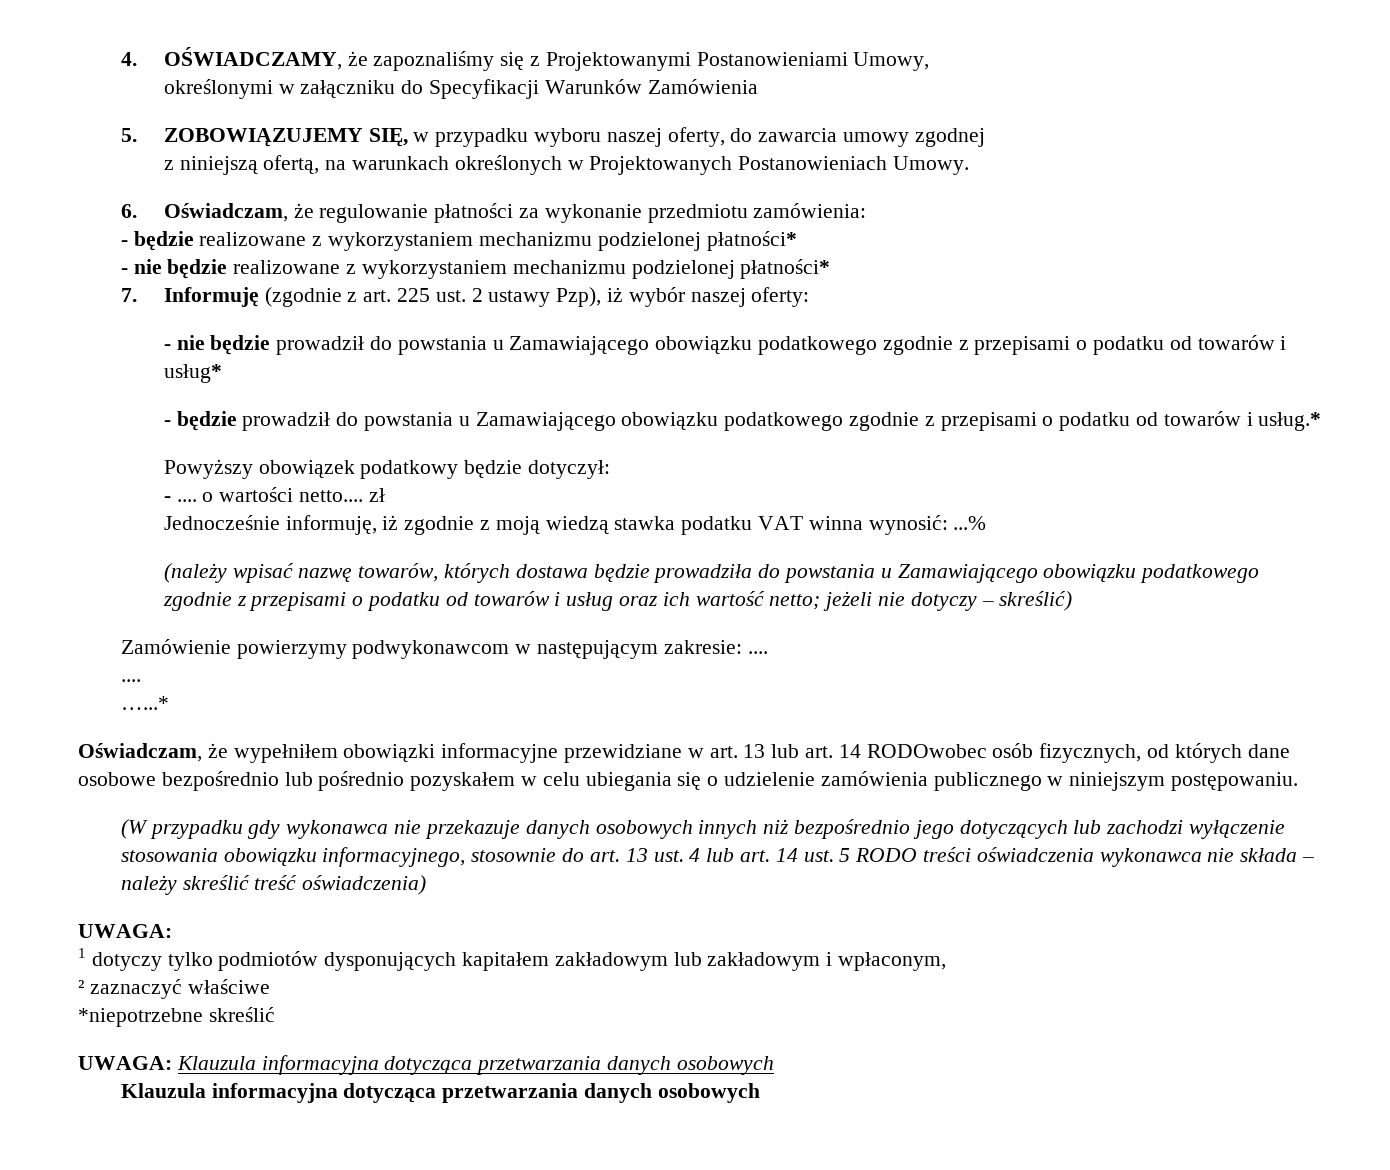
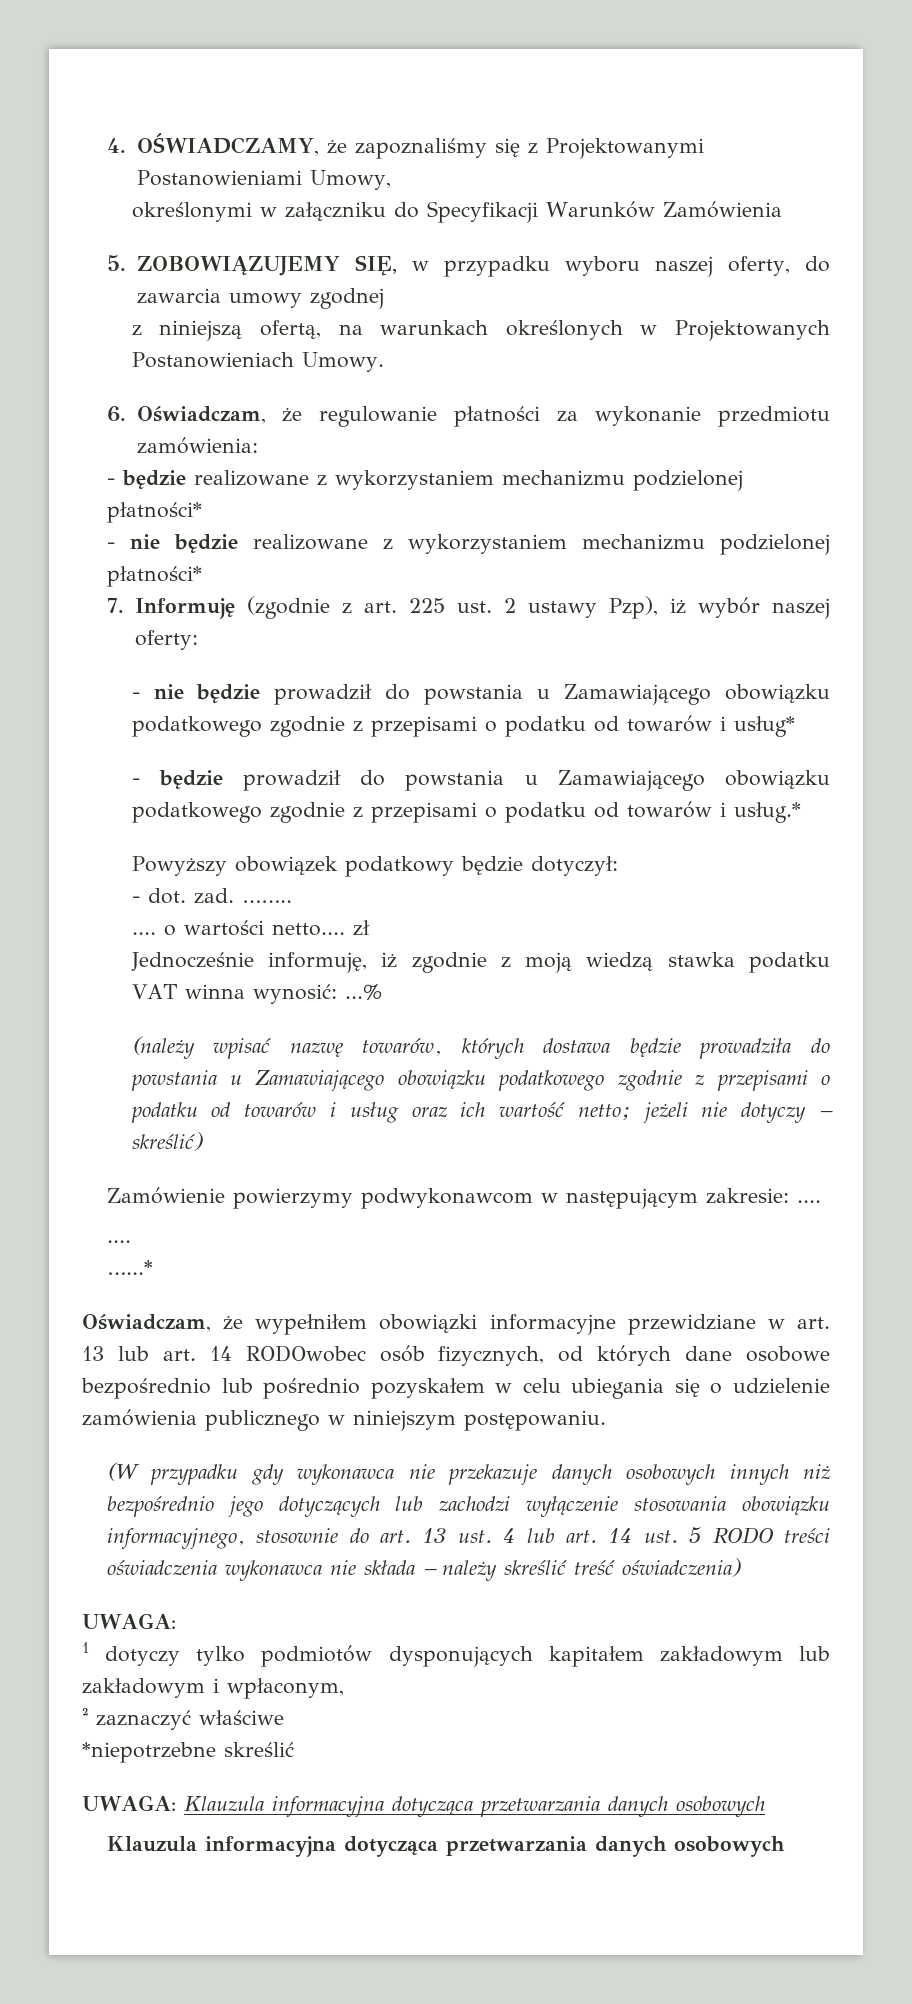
(171, 499) none -> [147,888,292,904] dot. zad. …….. //

